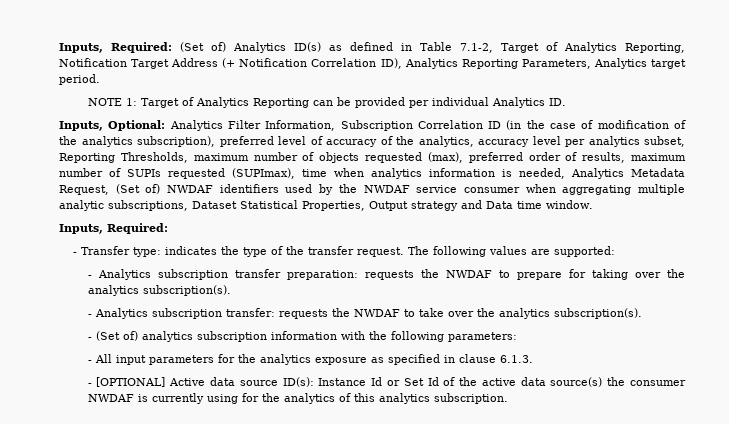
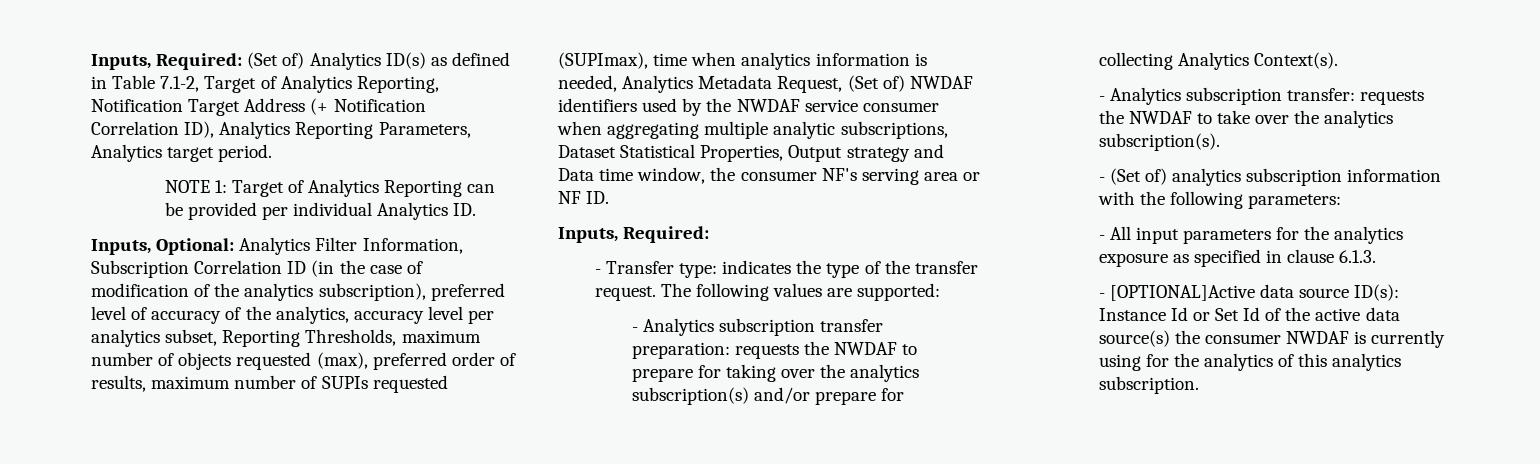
[546,200,593,209] window. -> [637,167,981,185] [558,191,610,204] window, the consumer NF's serving area or NF ID.
[142,285,231,296] subscription(s). -> [631,387,904,405] [1098,52,1338,70] subscription(s) and/or prepare for collecting Analytics Context(s).
[96,377,206,387] [OPTIONAL] Active -> [1109,285,1255,301] [OPTIONAL]Active

